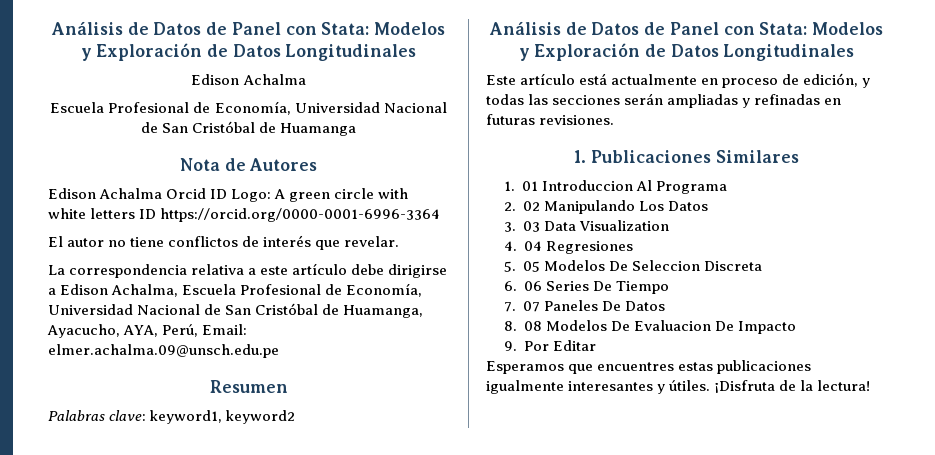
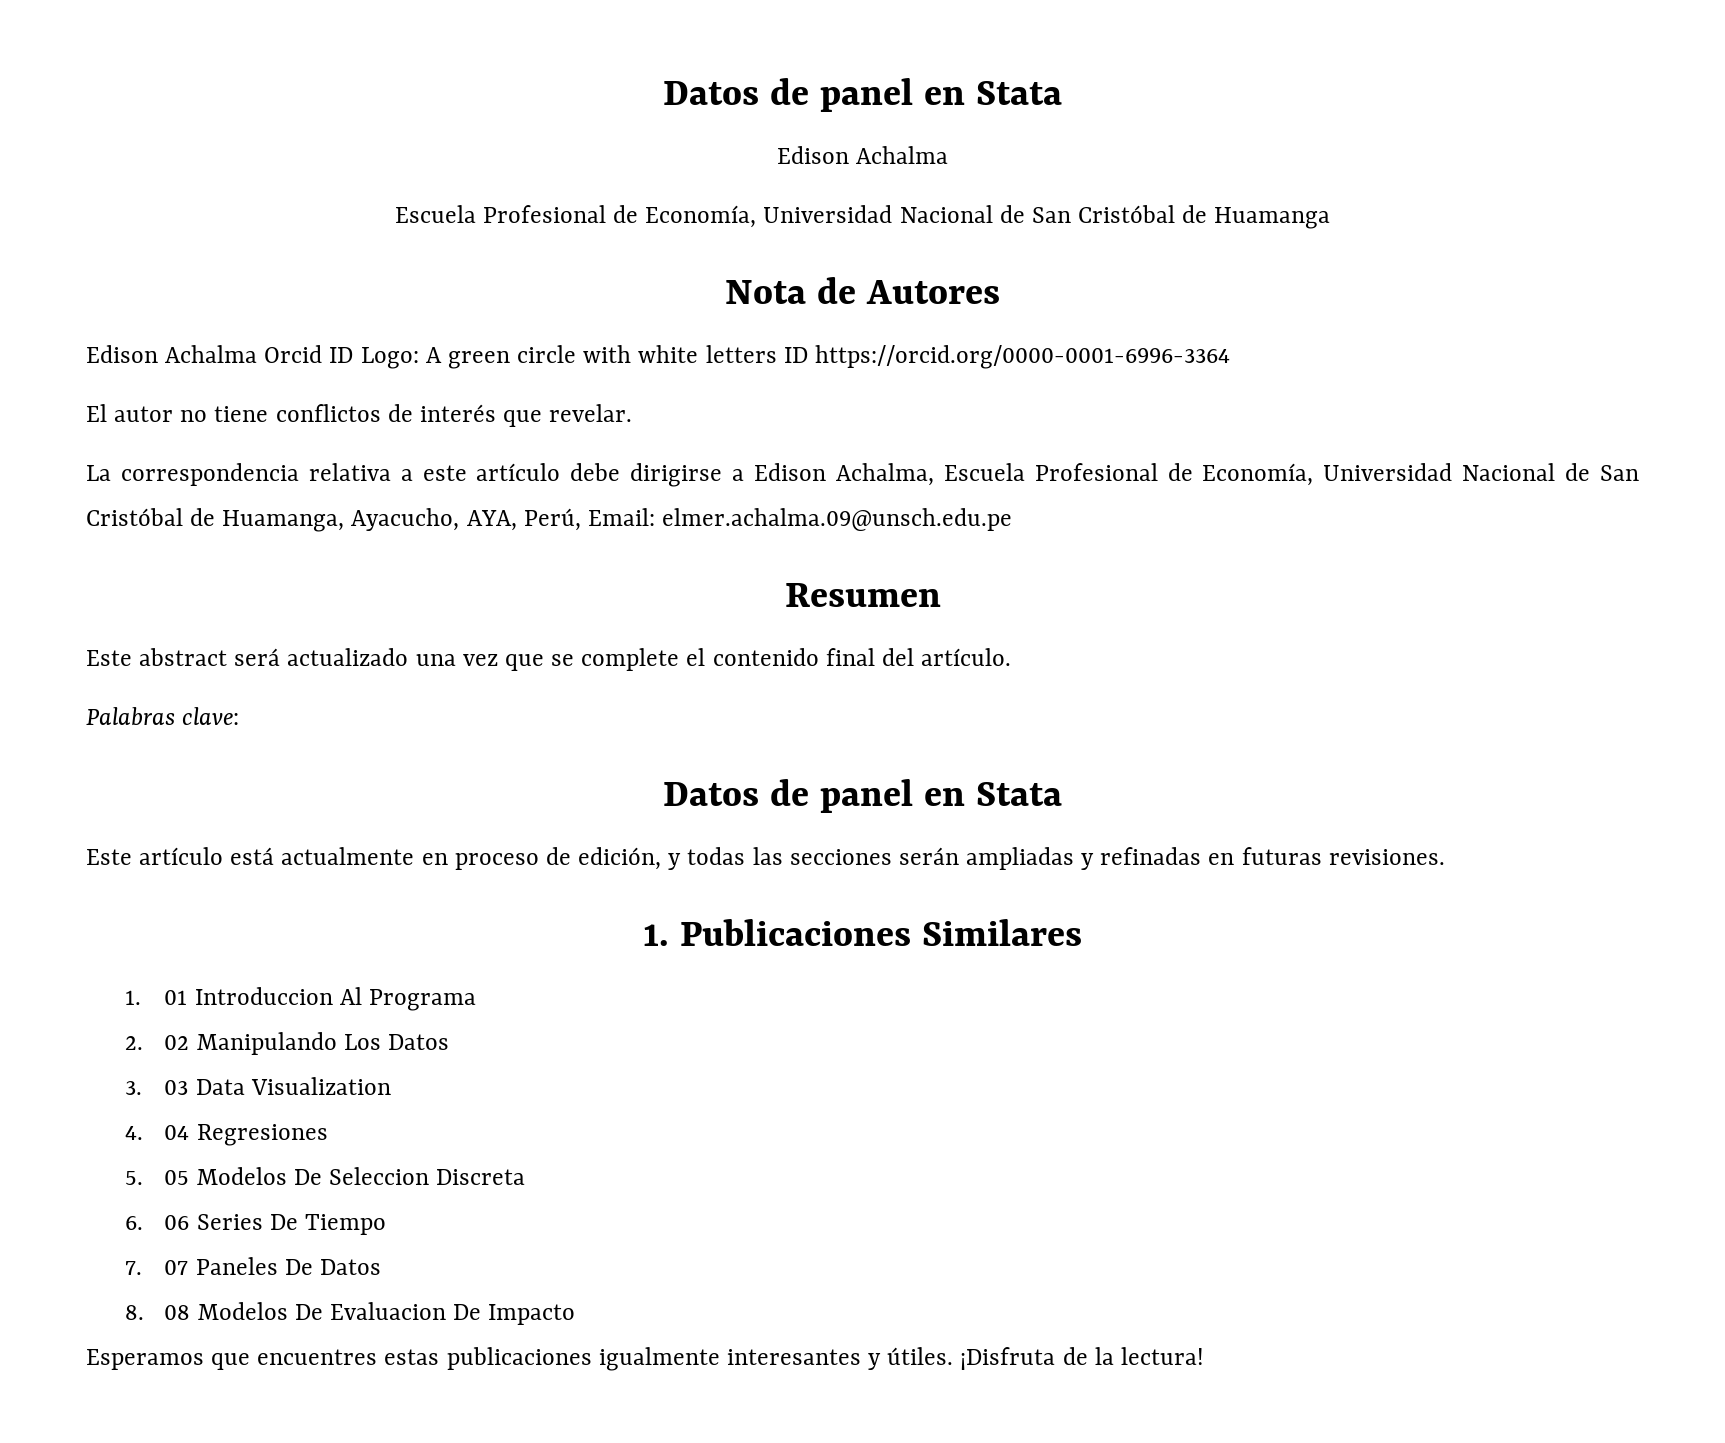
[50,21,446,35] [80,43,417,61] Análisis de Datos de Panel con Stata: Modelos y Exploración de Datos Longitudinales -> [662,78,1063,112] Datos de panel en Stata
[48,410,296,424] [488,21,884,35] [518,43,855,61] Palabras clave: keyword1, keyword2 // Análisis de Datos de Panel con Stata: Modelos y Exploración de Datos Longitudinales -> [86,648,1012,671] [86,707,240,726] [662,779,1063,813] Este abstract será actualizado una vez que se complete el contenido final del artículo. // Palabras clave: // Datos de panel en Stata
[503,340,597,351] // 9. Por Editar -> (576, 1314) none

